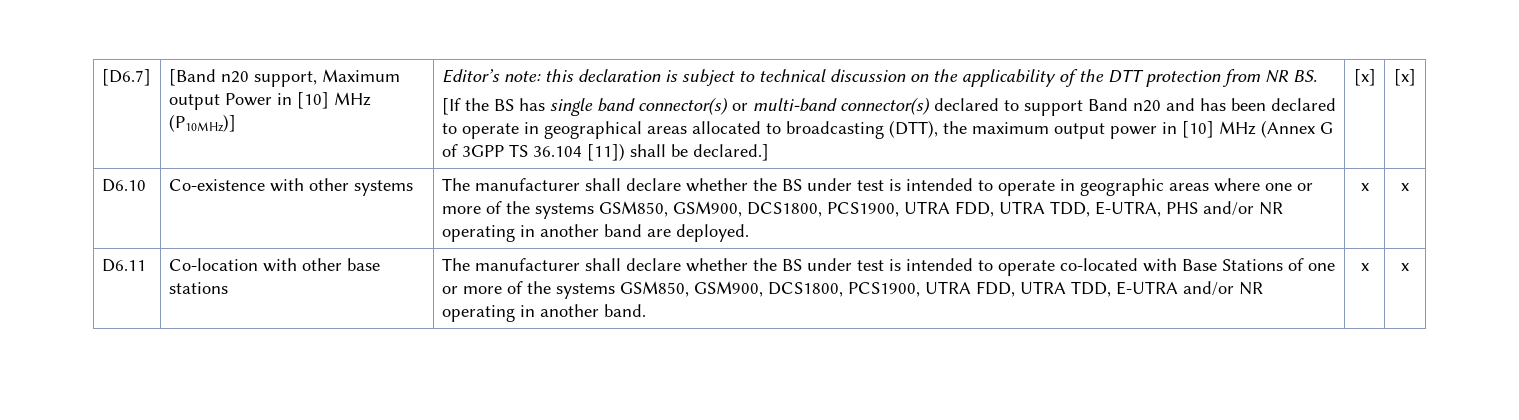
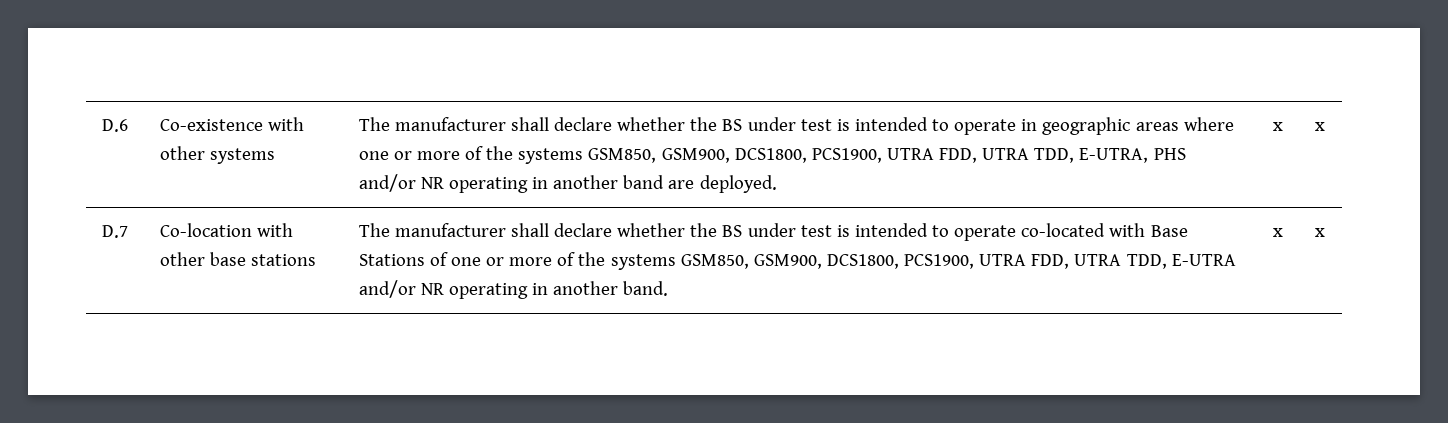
[101,69,151,86] [168,69,400,87] [168,92,371,110] [168,114,236,132] [441,69,1317,87] [441,97,1336,116] [441,120,1333,139] [441,143,769,161] [1353,69,1376,86] [1394,69,1416,86] [101,179,146,192] [D6.7] | [Band n20 support, Maximum output Power in [10] MHz (P10MHz)] | Editor’s note: this declaration is subject to technical discussion on the applicability of the DTT protection from NR BS. // [If the BS has single band connector(s) or multi-band connector(s) declared to support Band n20 and has been declared to operate in geographical areas allocated to broadcasting (DTT), the maximum output power in [10] MHz (Annex G of 3GPP TS 36.104 [11]) shall be declared.] | [x] | [x] // D6.10 -> [101,119,128,132] D.6
[101,259,146,272] D6.11 -> [101,225,128,238] D.7

